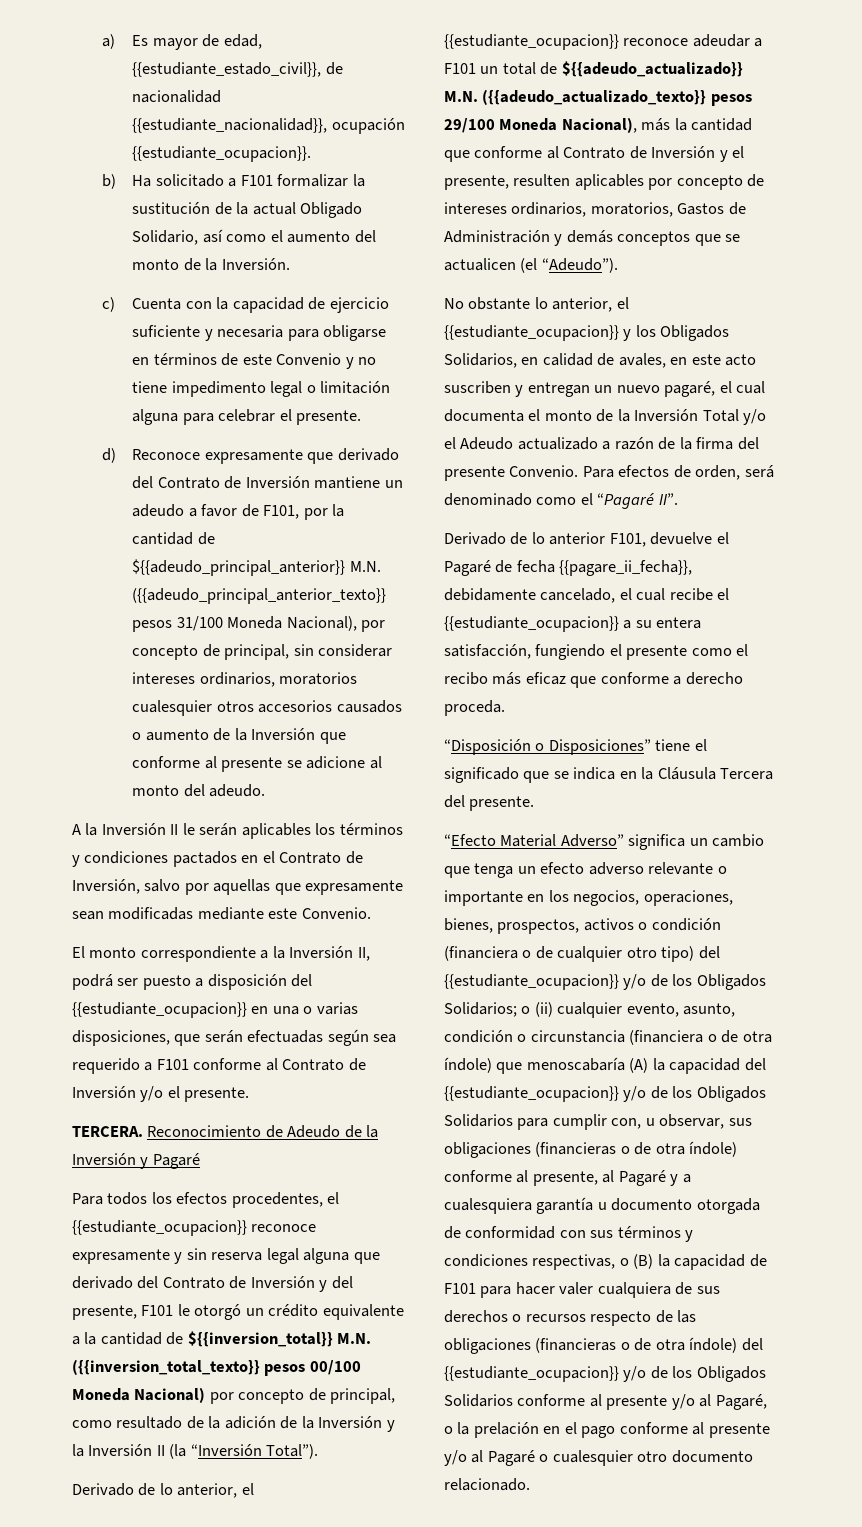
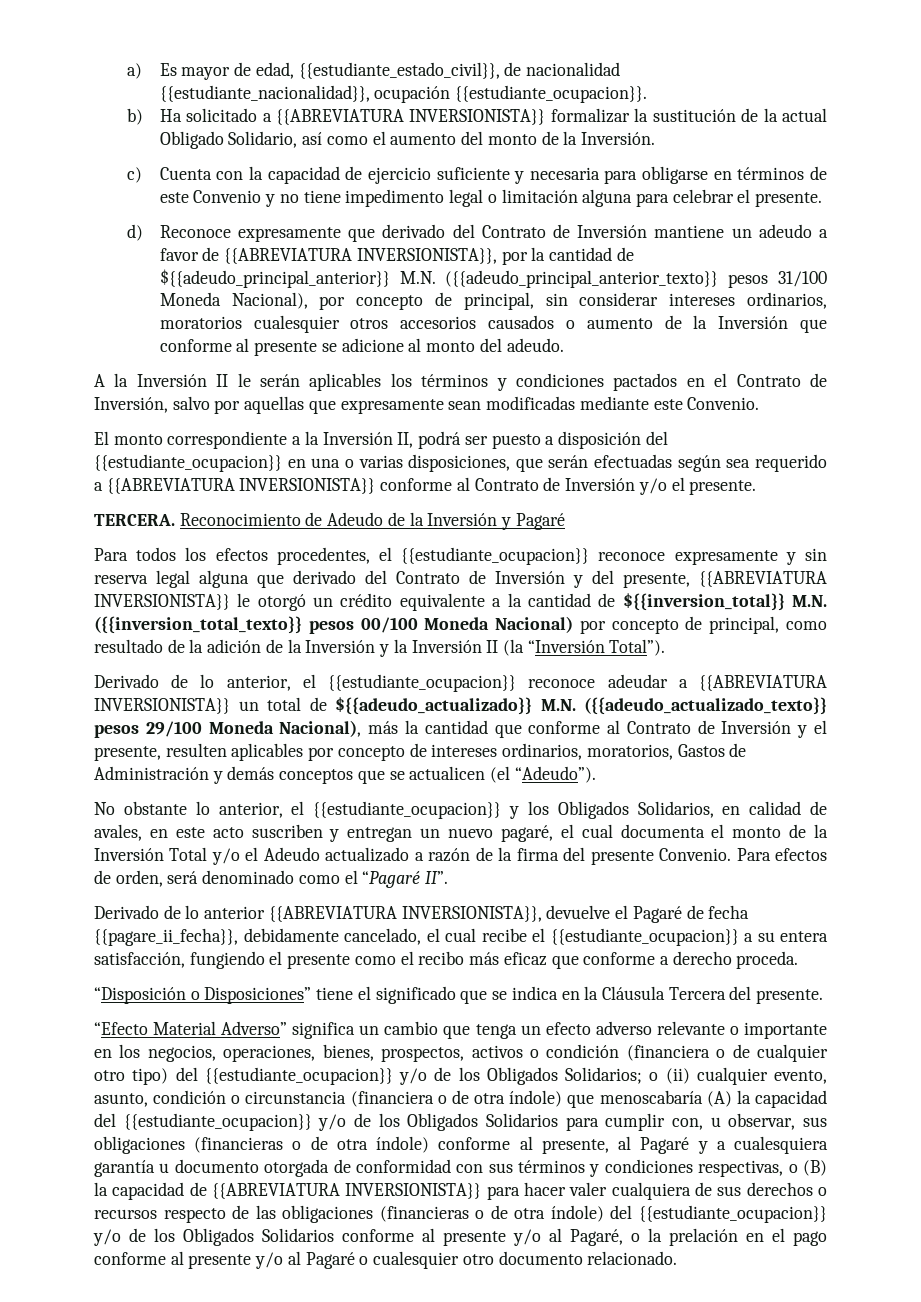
[240,175,273,186] F101 -> [275,109,546,125] {{ABREVIATURA INVERSIONISTA}}
[263,505,300,519] F101, -> [224,248,497,264] {{ABREVIATURA INVERSIONISTA}},
[156,1059,189,1070] F101 -> [106,478,376,494] {{ABREVIATURA INVERSIONISTA}}
[141,1305,174,1316] F101 -> [699,571,827,587] [94,594,230,610] {{ABREVIATURA INVERSIONISTA}}
[444,63,476,74] F101 -> [698,675,827,691] [94,698,230,714] {{ABREVIATURA INVERSIONISTA}}
[609,533,646,547] F101, -> [268,906,542,922] {{ABREVIATURA INVERSIONISTA}},
[444,1283,476,1294] F101 -> [212,1183,482,1199] {{ABREVIATURA INVERSIONISTA}}

